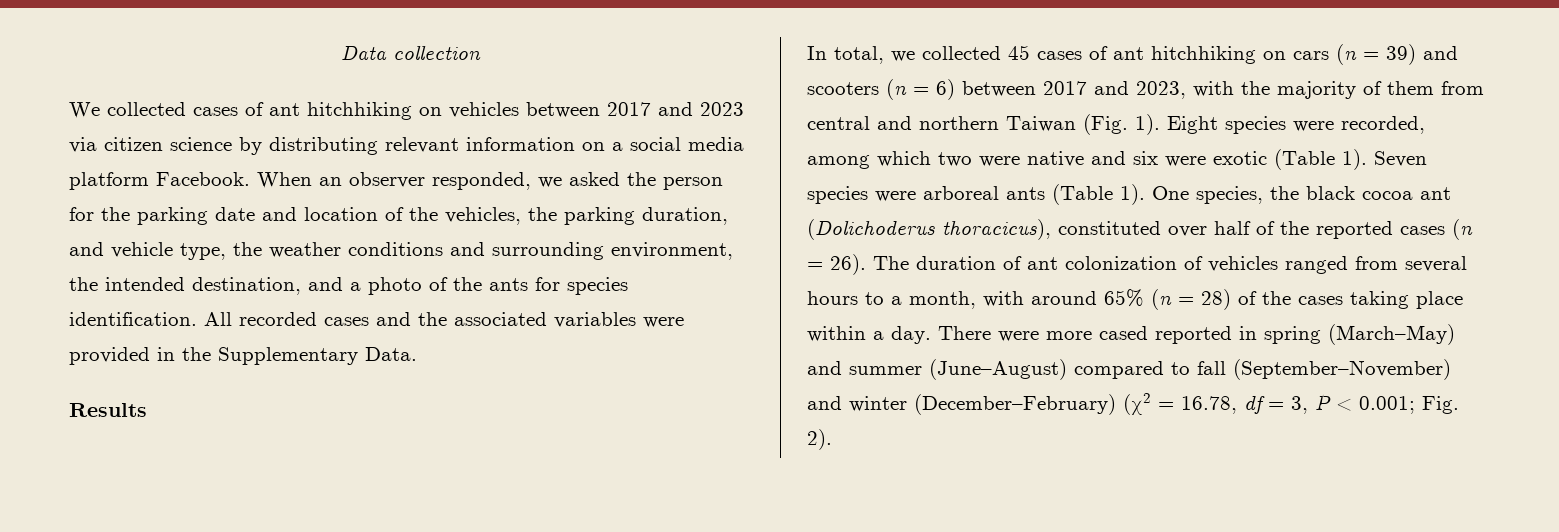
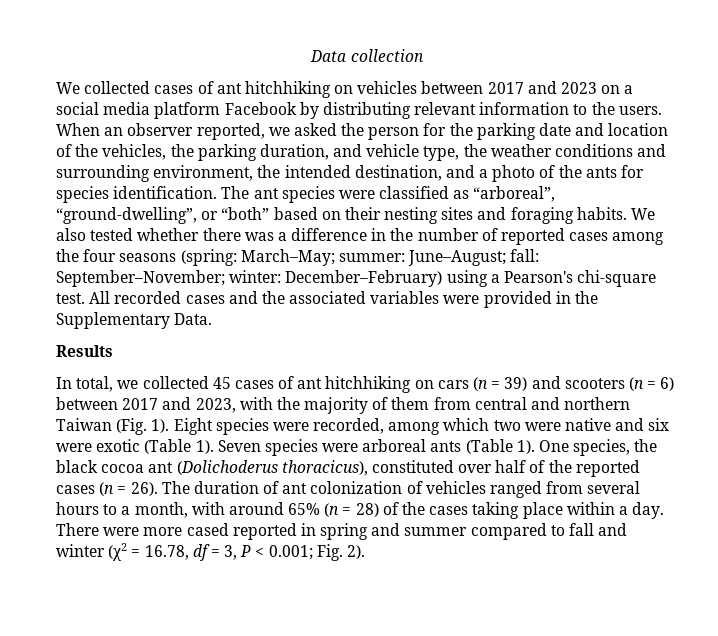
[69,137,575,155] via citizen science by distributing relevant information -> (598, 88) none
[156,172,250,186] Facebook. -> [224,102,662,119] Facebook by distributing relevant information to the users.
[432,172,531,190] responded, -> [196,123,265,140] reported,
(197, 319) none -> [221,186,556,203] [56,207,656,224] [56,228,665,245] [56,249,540,266] [56,270,657,287] [56,293,85,304] The ant species were classified as “arboreal”, “ground-dwelling”, or “both” based on their nesting sites and foraging habits. We also tested whether there was a difference in the number of reported cases among the four seasons (spring: March–May; summer: June–August; fall: September–November; winter: December–February) using a Pearson's chi-square test.
[1328,324,1455,345] (March–May) -> (369, 531) none
[929,359,1067,380] (June–August) -> (468, 531) none
[1233,359,1451,380] (September–November) -> (595, 529) none
[914,394,1116,415] (December–February) -> (105, 550) none

